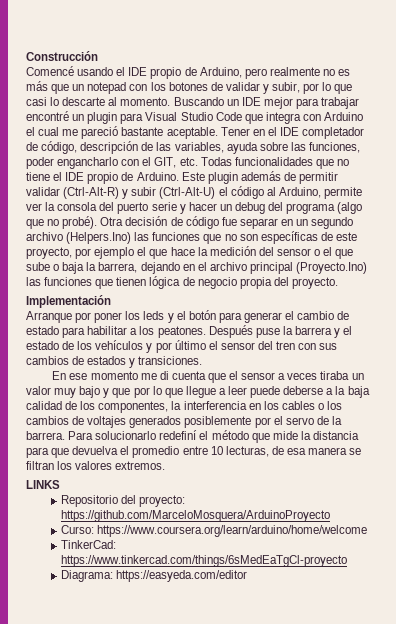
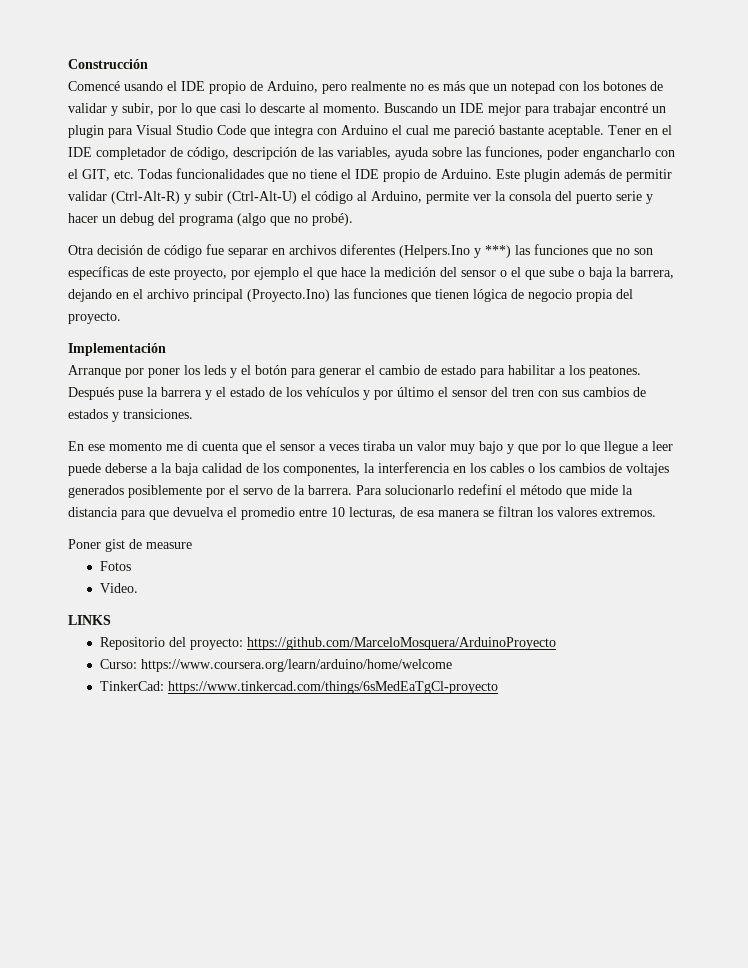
(98, 222) none -> (353, 219) //
[296,217,354,229] [26,232,132,244] un segundo archivo (Helpers.Ino) -> [289,244,511,258] archivos diferentes (Helpers.Ino y ***)
(166, 465) none -> [68,539,192,552] [99,561,131,571] [99,583,138,593] // Poner gist de measure // Fotos // Video.
[60,570,247,582] // Diagrama: https://easyeda.com/editor -> (498, 687) none

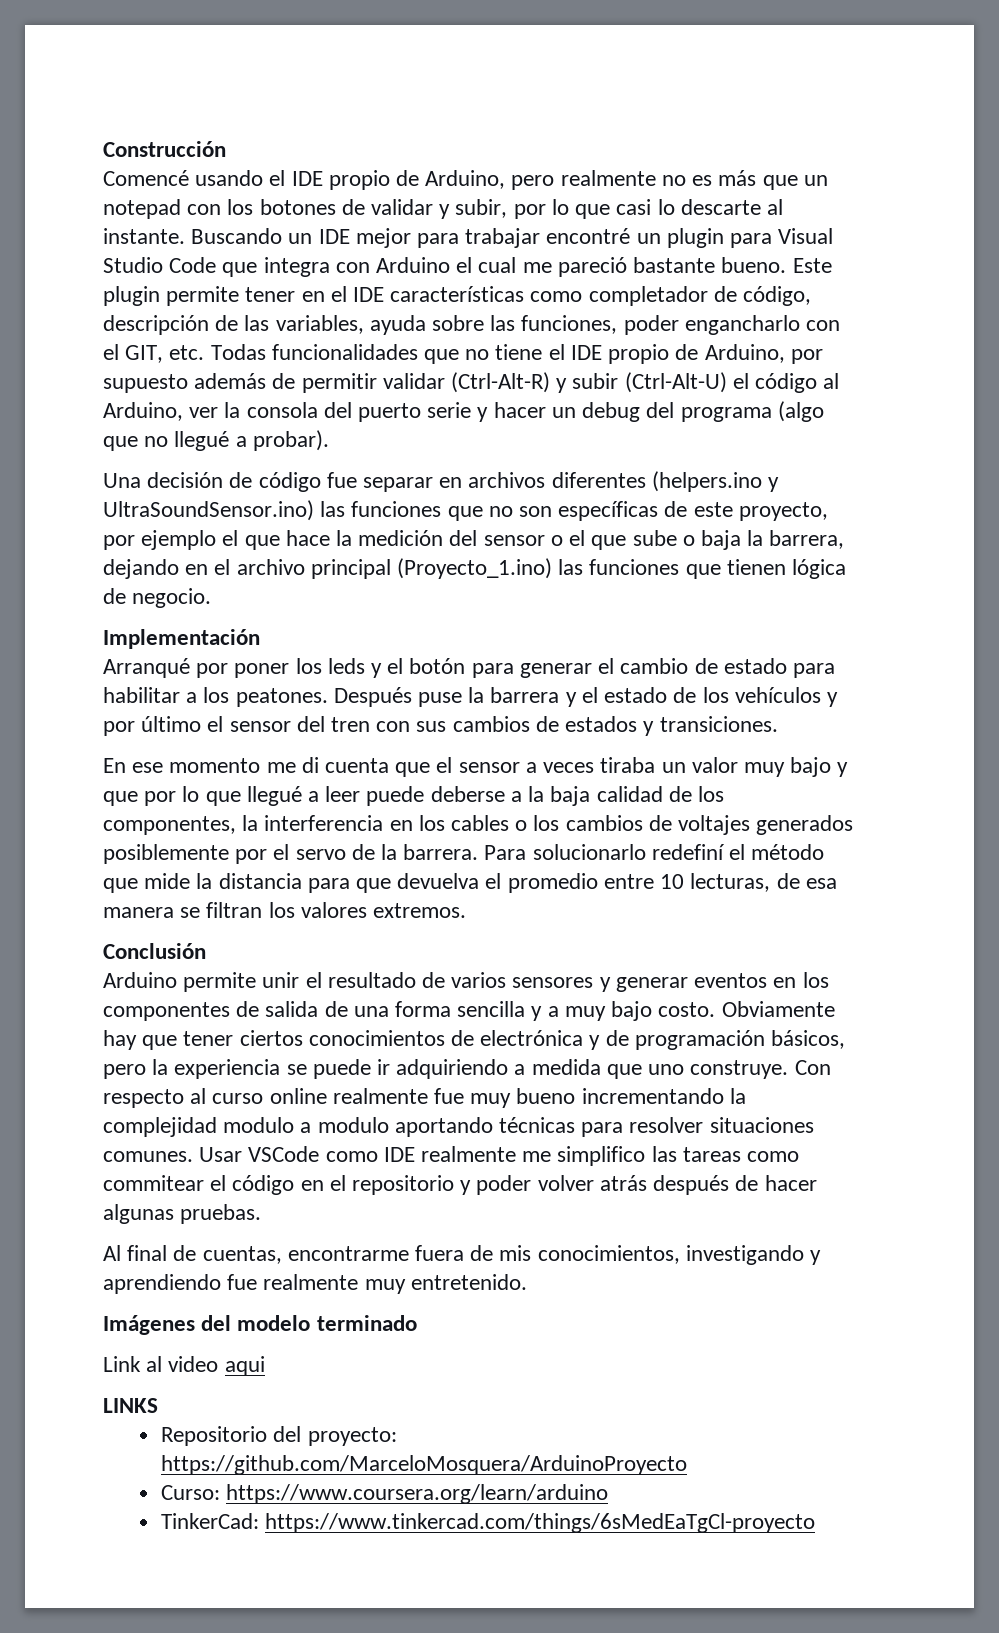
[323,104,380,113] momento. -> [103,228,185,244] instante.
[548,125,641,138] aceptable. Tener -> [721,257,832,273] [103,286,296,306] bueno. Este plugin permite tener
(92, 152) none -> [390,286,583,302] características como
[441,169,560,182] Arduino. Este plugin -> [704,344,823,364] [103,374,188,393] Arduino, por supuesto
[426,191,469,204] permite -> (183, 411) none
[312,213,353,226] [68,245,94,255] probé). // Otra -> [174,430,329,451] [103,473,141,488] llegué a probar). // Una
[399,245,511,258] (Helpers.Ino y ***) -> [651,471,780,492] [103,500,314,521] (helpers.ino y UltraSoundSensor.ino)
[247,289,330,302] (Proyecto.Ino) -> [397,558,553,579] (Proyecto_1.ino)
[528,289,633,302] [68,312,121,324] negocio propia del proyecto. -> [132,588,212,608] negocio.
[68,365,121,378] Arranque -> [103,658,190,678] Arranqué
[604,441,638,454] llegue -> [246,786,302,806] llegué
[68,539,192,552] [99,561,131,571] [99,583,138,593] Poner gist de measure // Fotos // Video. -> [103,943,206,959] [103,972,829,992] [103,1001,835,1021] [103,1030,846,1050] [103,1059,831,1079] [103,1088,746,1108] [103,1117,814,1137] [103,1146,800,1166] [103,1175,817,1195] [103,1204,262,1224] [103,1245,822,1265] [103,1274,527,1294] [103,1315,417,1335] [103,1356,265,1376] Conclusión // Arduino permite unir el resultado de varios sensores y generar eventos en los componentes de salida de una forma sencilla y a muy bajo costo. Obviamente hay que tener ciertos conocimientos de electrónica y de programación básicos, pero la experiencia se puede ir adquiriendo a medida que uno construye. Con respecto al curso online realmente fue muy bueno incrementando la complejidad modulo a modulo aportando técnicas para resolver situaciones comunes. Usar VSCode como IDE realmente me simplifico las tareas como commitear el código en el repositorio y poder volver atrás después de hacer algunas pruebas. // Al final de cuentas, encontrarme fuera de mis conocimientos, investigando y aprendiendo fue realmente muy entretenido. // Imágenes del modelo terminado // Link al video aqui
[140,659,452,672] https://www.coursera.org/learn/arduino/home/welcome -> [226,1484,609,1504] https://www.coursera.org/learn/arduino

